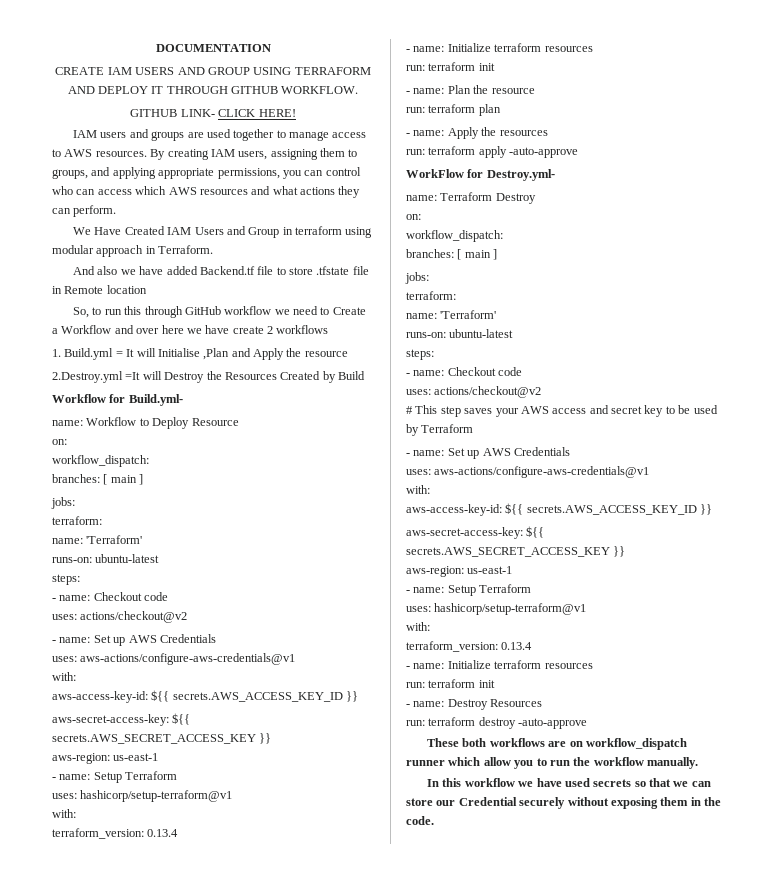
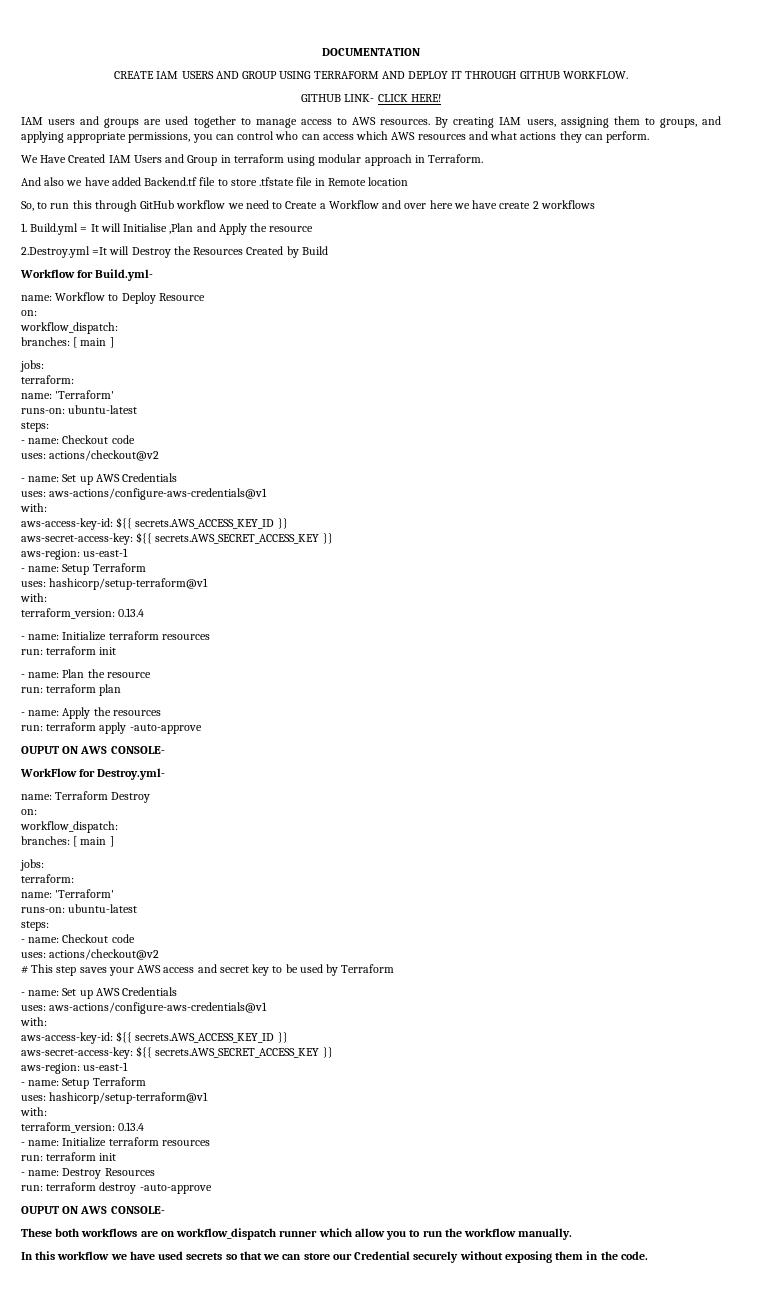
(579, 152) none -> [21,746,165,754] // OUPUT ON AWS CONSOLE-
(588, 723) none -> [21,1206,165,1214] // OUPUT ON AWS CONSOLE-

